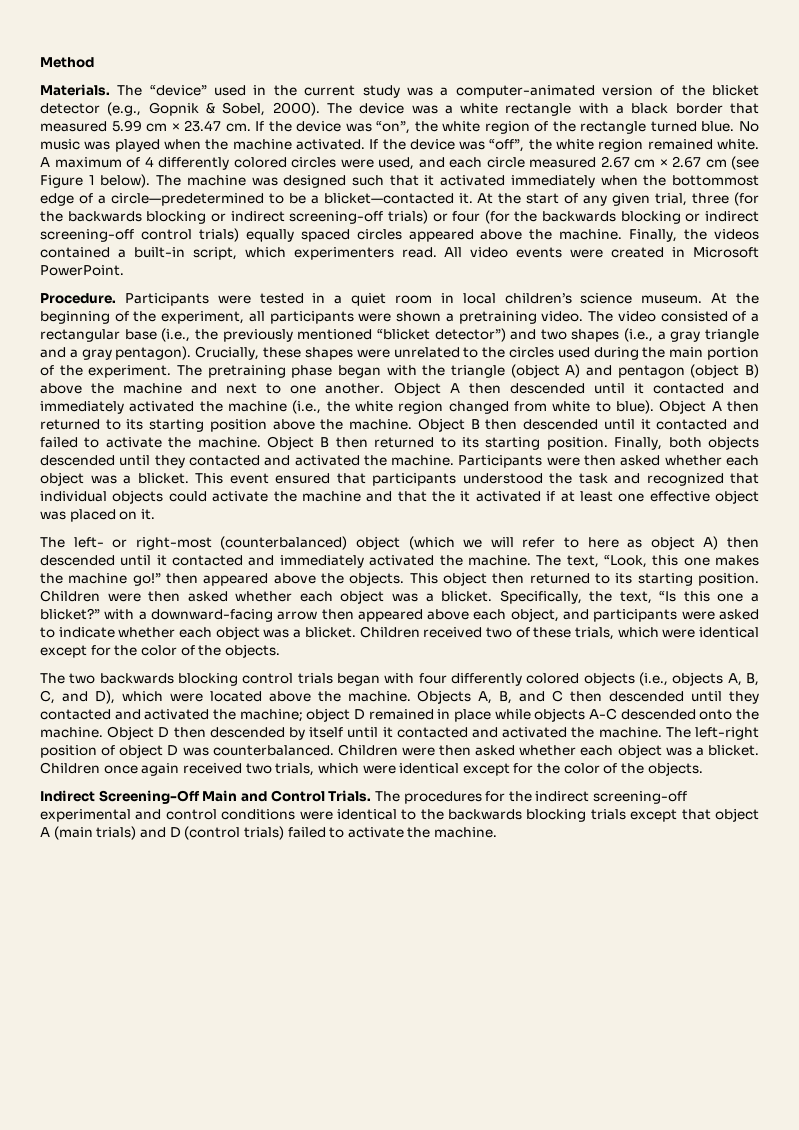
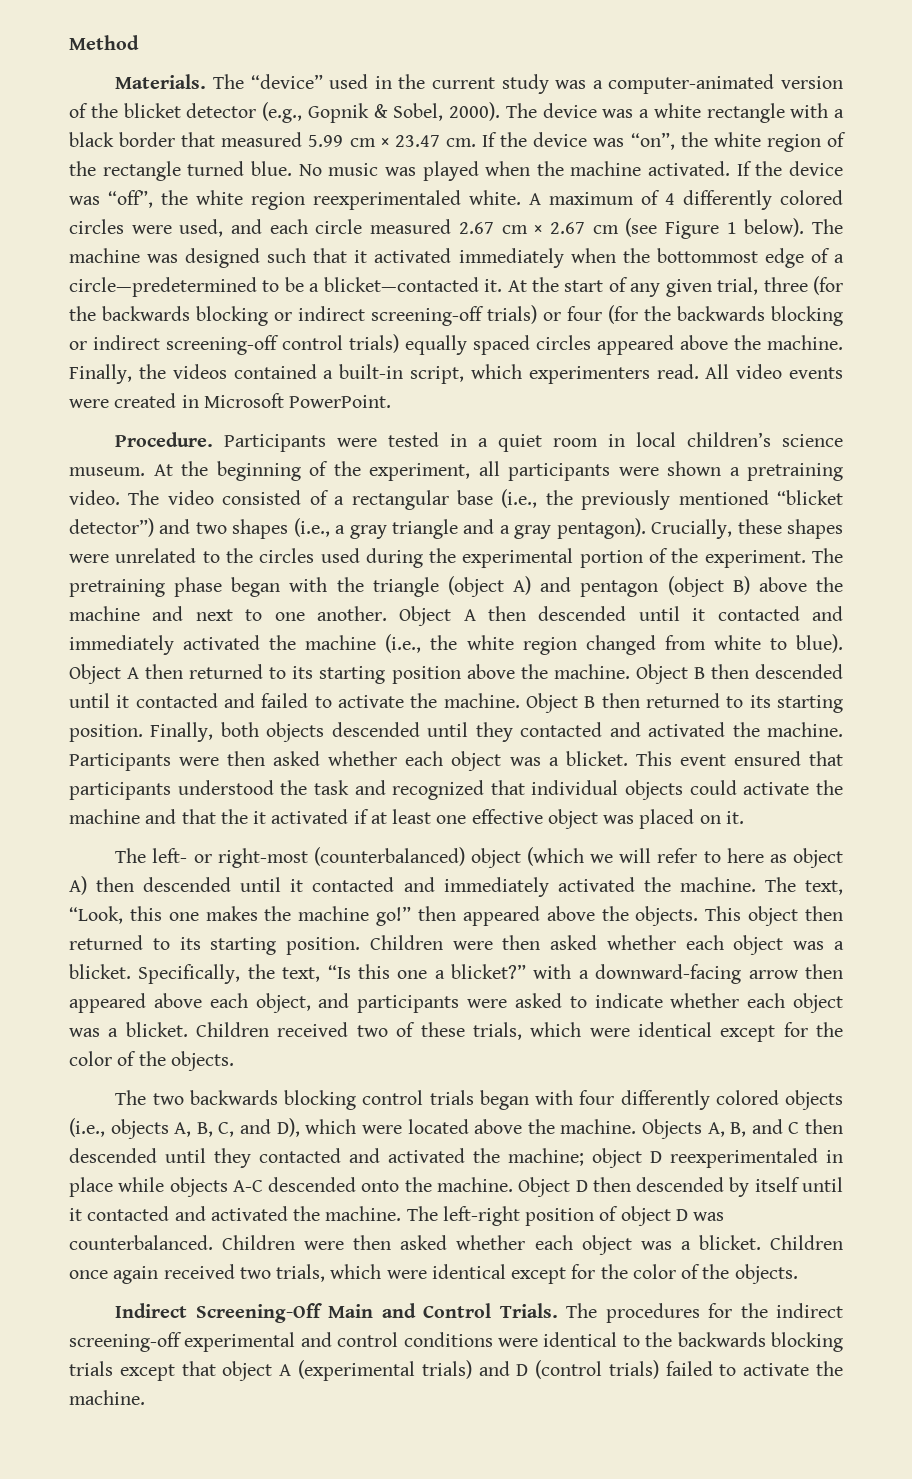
[647,139,713,150] remained -> [313,190,461,210] reexperimentaled
[669,347,704,358] main -> [462,548,574,568] experimental
[368,709,434,720] remained -> [670,1148,818,1168] reexperimentaled
[53,826,93,840] (main -> [297,1360,415,1381] (experimental

